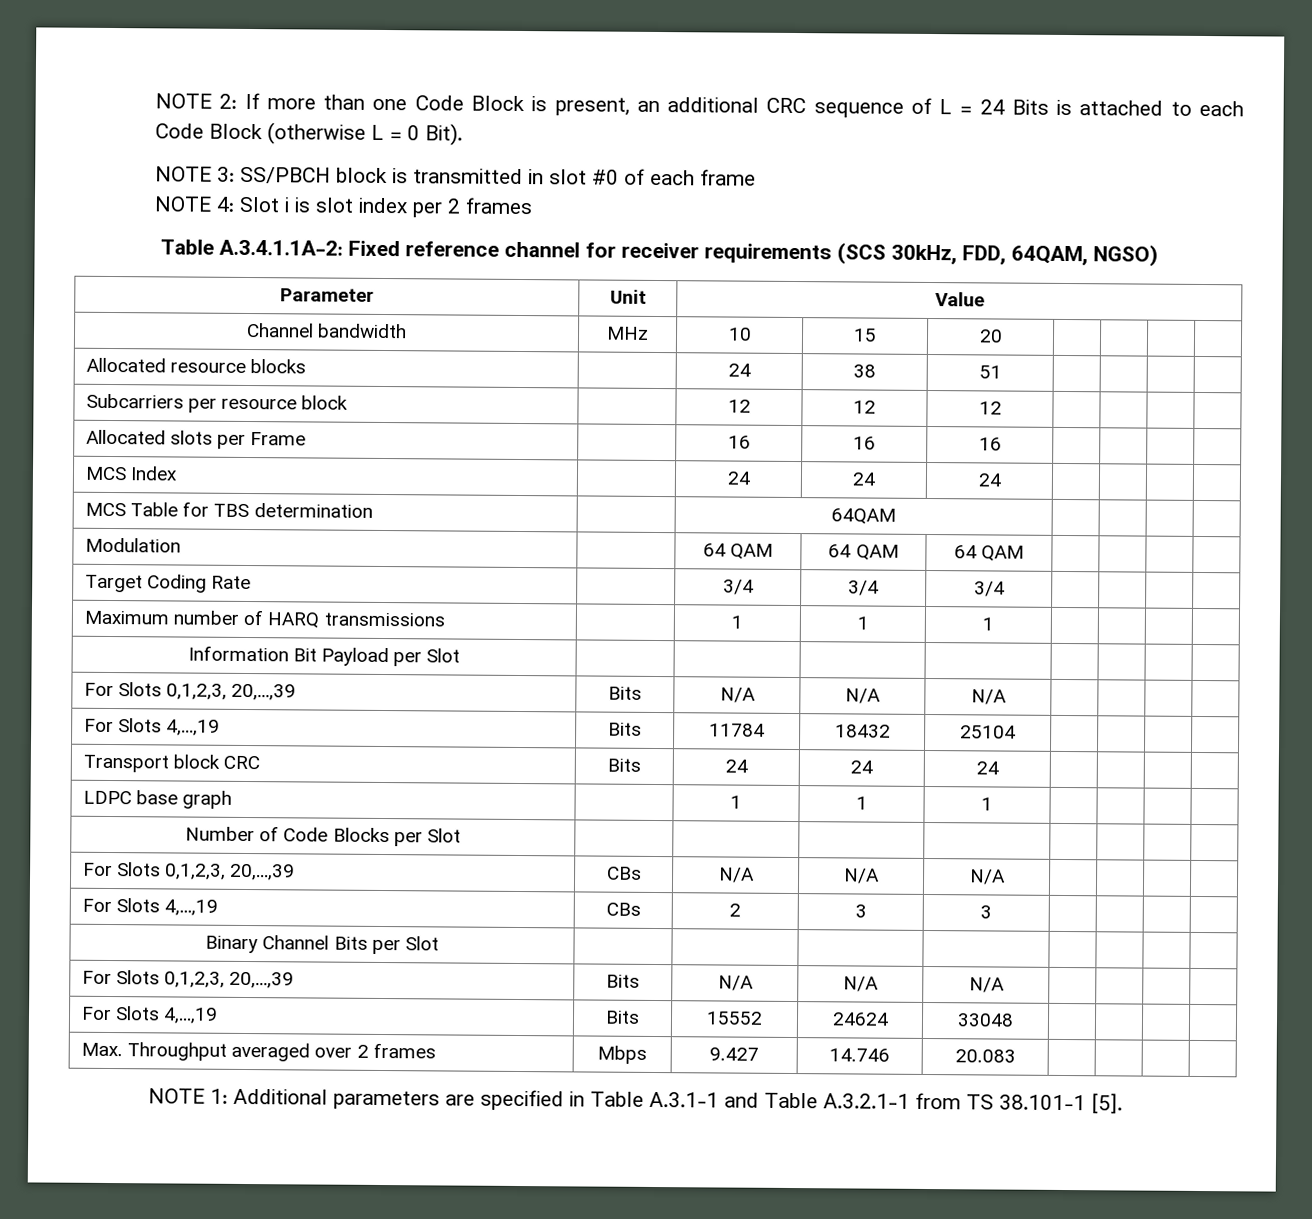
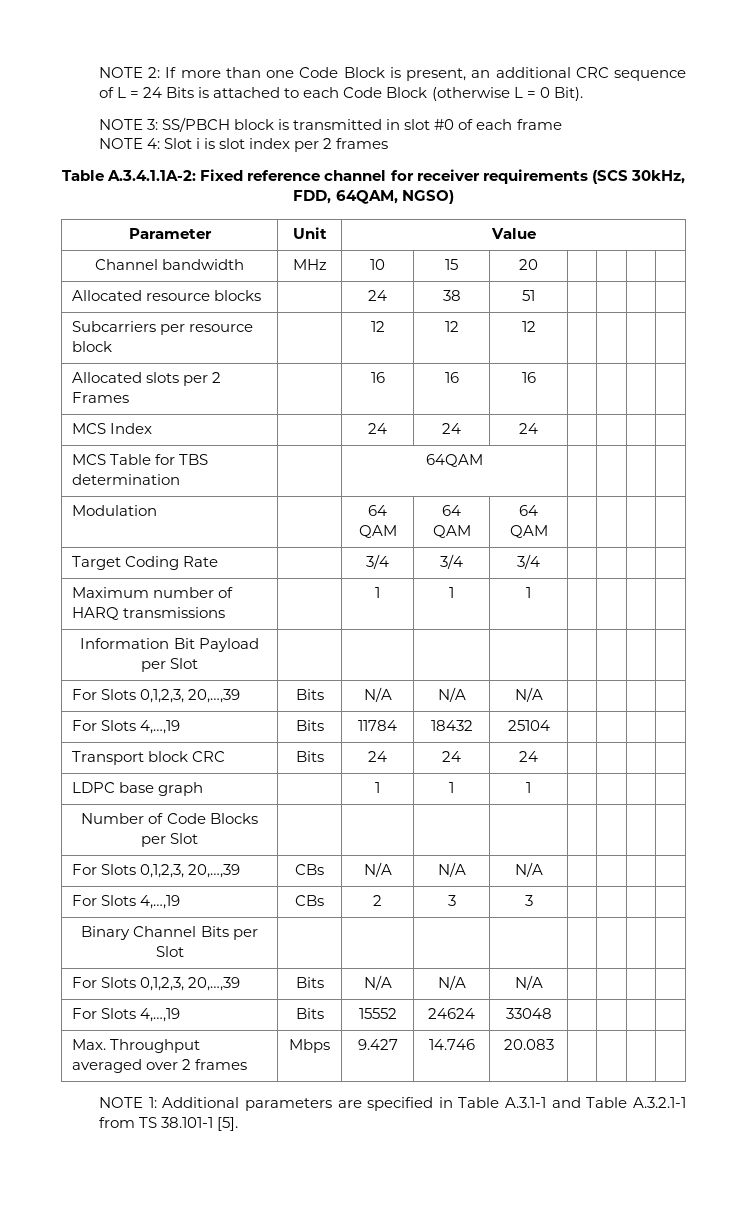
[250,432,307,446] Frame -> [212,372,222,383] [71,392,129,403] 2 Frames

